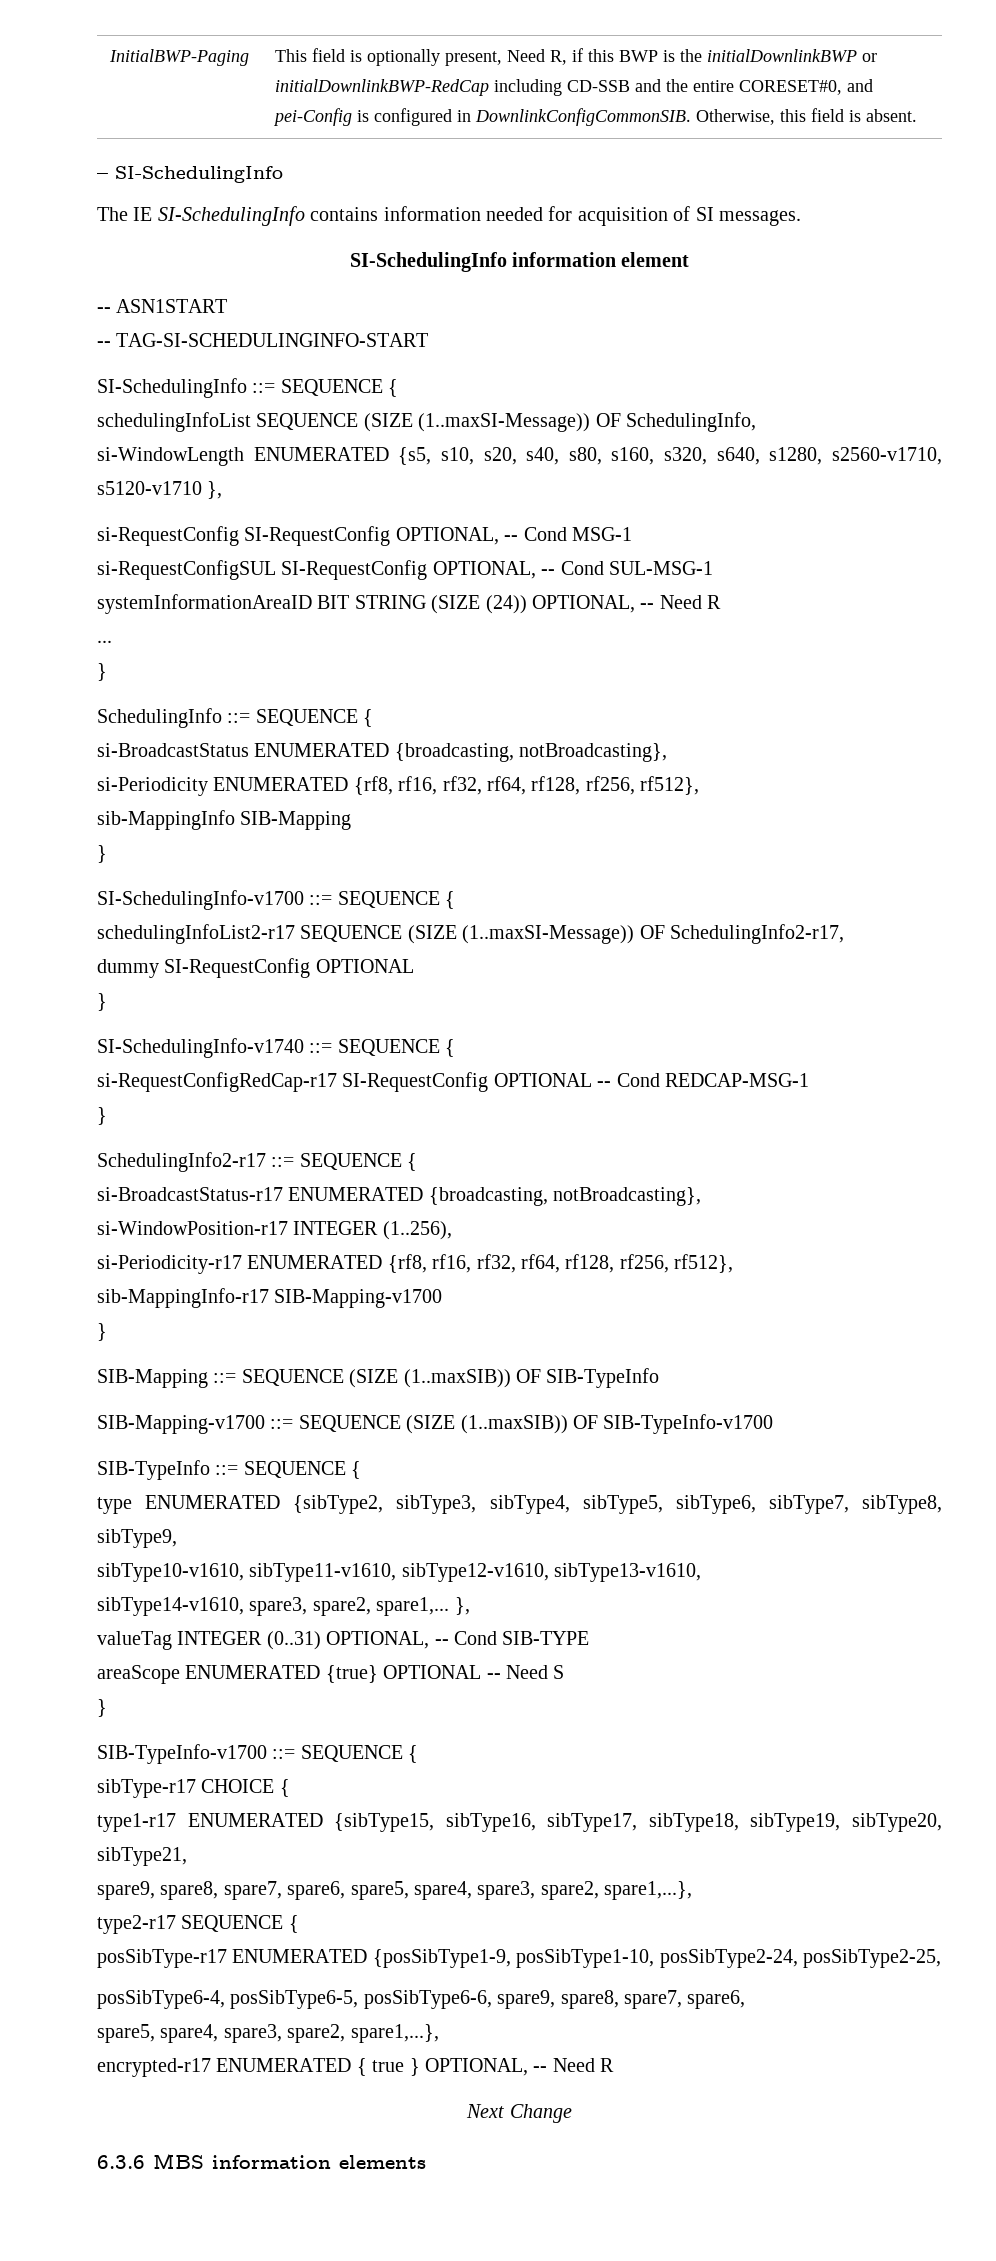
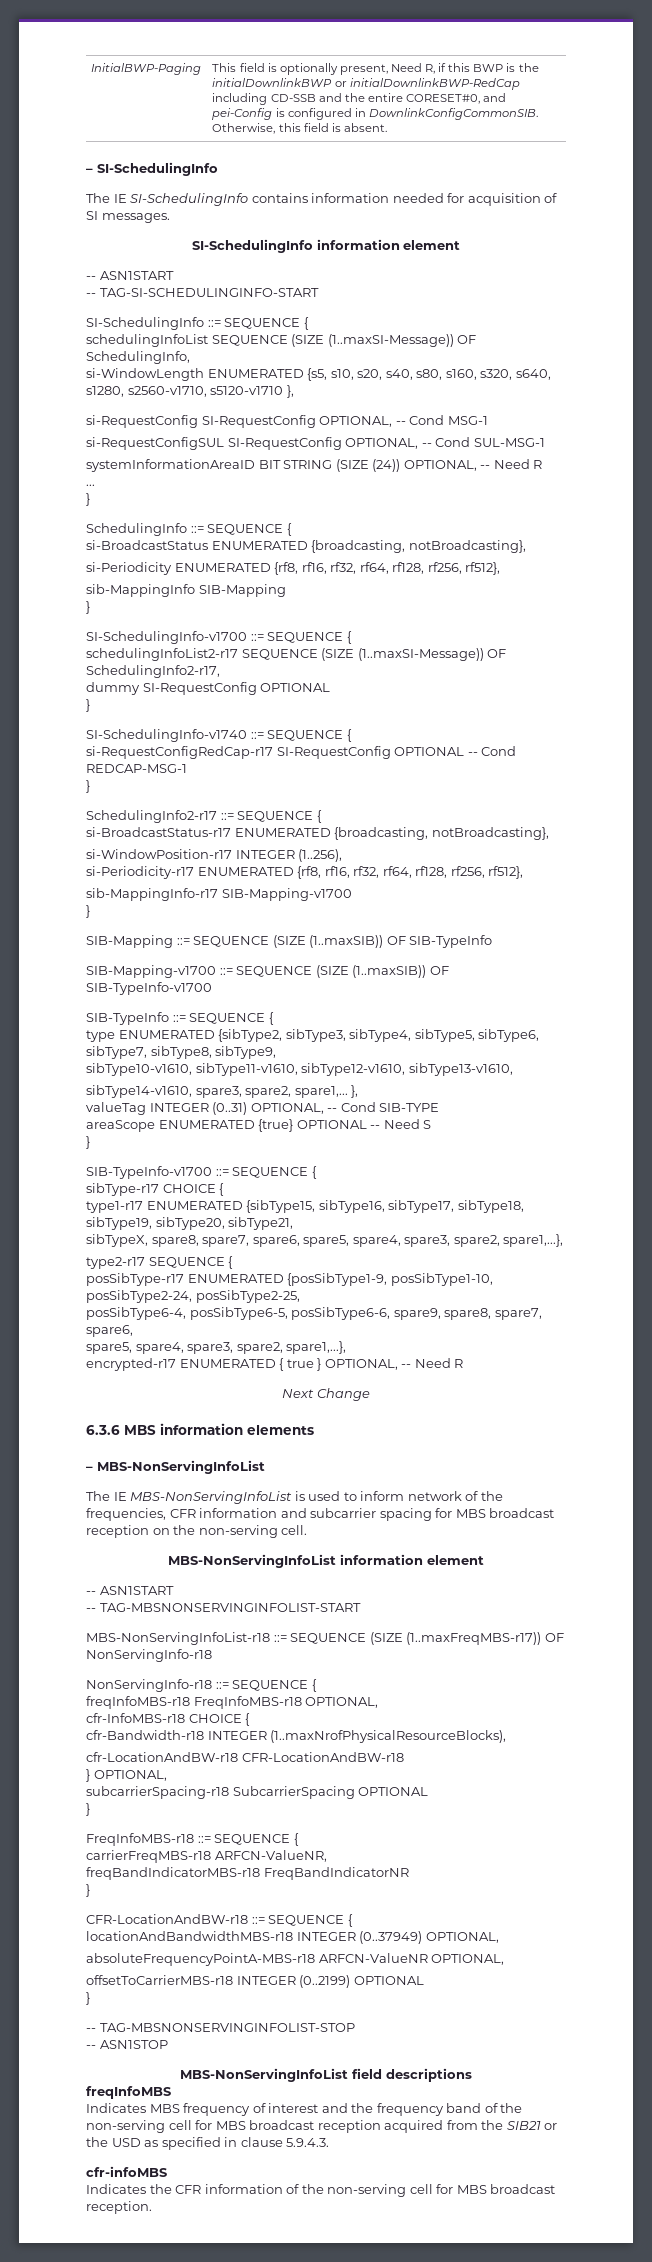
[97,1881,155,1900] spare9, -> [86,1234,148,1247] sibTypeX,
(426, 2162) none -> [86,1460,265,1474] [86,1491,503,1504] [86,1508,555,1521] [86,1525,308,1538] [168,1554,484,1568] [86,1586,174,1595] [86,1603,361,1612] [86,1632,564,1645] [86,1649,212,1662] [86,1679,317,1692] [86,1696,379,1709] [86,1713,251,1726] [86,1730,507,1743] [86,1752,404,1762] [86,1769,167,1782] [86,1786,429,1799] [86,1803,90,1816] [86,1833,299,1846] [86,1850,327,1863] [86,1867,409,1880] [86,1884,90,1897] [86,1914,353,1927] [86,1931,499,1944] [86,1953,505,1966] [86,1975,424,1988] [86,1992,90,2005] [86,2023,355,2032] [86,2040,168,2049] [180,2068,472,2082] [86,2086,171,2099] [86,2103,523,2116] [86,2120,558,2133] [86,2137,330,2150] [86,2166,167,2177] [86,2184,556,2197] [86,2201,152,2214] // – MBS-NonServingInfoList // The IE MBS-NonServingInfoList is used to inform network of the frequencies, CFR information and subcarrier spacing for MBS broadcast reception on the non-serving cell. // MBS-NonServingInfoList information element // -- ASN1START // -- TAG-MBSNONSERVINGINFOLIST-START // MBS-NonServingInfoList-r18 ::= SEQUENCE (SIZE (1..maxFreqMBS-r17)) OF NonServingInfo-r18 // NonServingInfo-r18 ::= SEQUENCE { // freqInfoMBS-r18 FreqInfoMBS-r18 OPTIONAL, // cfr-InfoMBS-r18 CHOICE { // cfr-Bandwidth-r18 INTEGER (1..maxNrofPhysicalResourceBlocks), // cfr-LocationAndBW-r18 CFR-LocationAndBW-r18 // } OPTIONAL, // subcarrierSpacing-r18 SubcarrierSpacing OPTIONAL // } // FreqInfoMBS-r18 ::= SEQUENCE { // carrierFreqMBS-r18 ARFCN-ValueNR, // freqBandIndicatorMBS-r18 FreqBandIndicatorNR // } // CFR-LocationAndBW-r18 ::= SEQUENCE { // locationAndBandwidthMBS-r18 INTEGER (0..37949) OPTIONAL, // absoluteFrequencyPointA-MBS-r18 ARFCN-ValueNR OPTIONAL, // offsetToCarrierMBS-r18 INTEGER (0..2199) OPTIONAL // } // -- TAG-MBSNONSERVINGINFOLIST-STOP // -- ASN1STOP // MBS-NonServingInfoList field descriptions // freqInfoMBS // Indicates MBS frequency of interest and the frequency band of the non-serving cell for MBS broadcast reception acquired from the SIB21 or the USD as specified in clause 5.9.4.3. // cfr-infoMBS // Indicates the CFR information of the non-serving cell for MBS broadcast reception.

